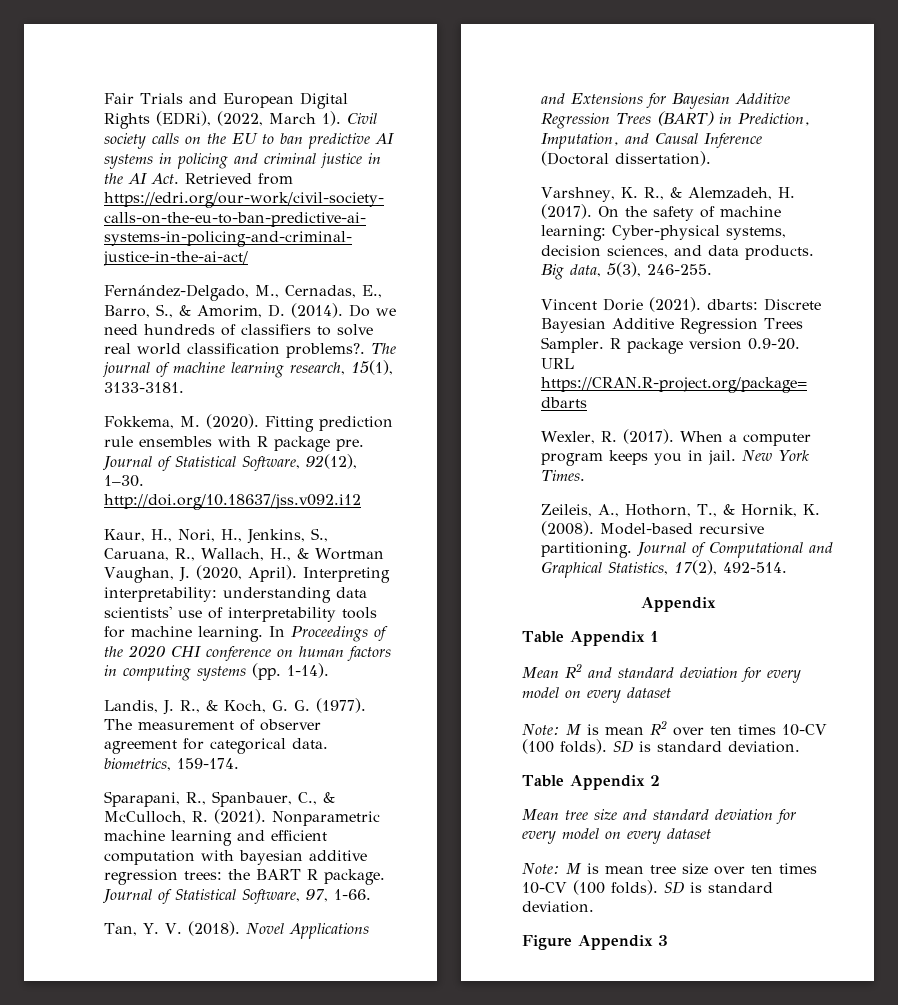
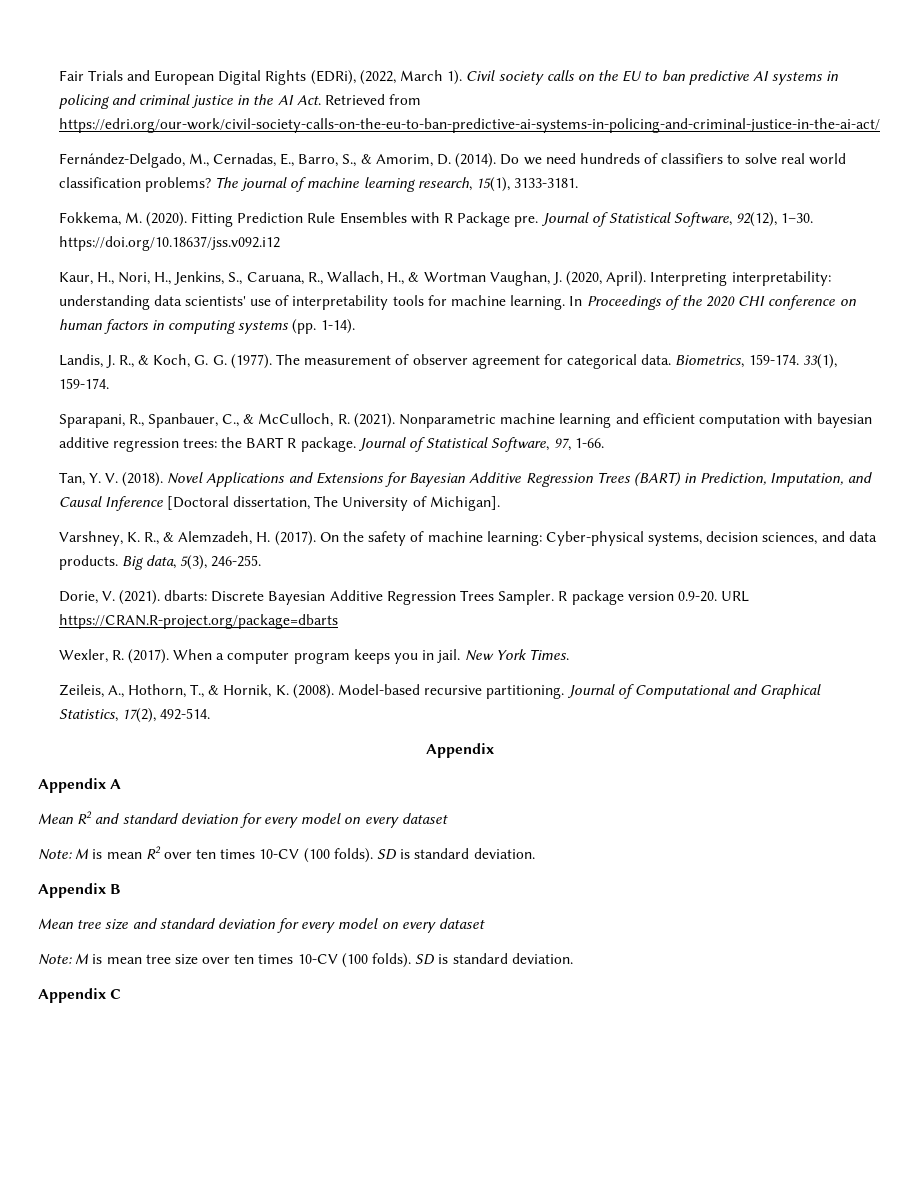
[286,343,366,358] problems?. -> [144,177,211,192] problems?
[319,416,394,431] [104,436,213,447] prediction rule ensembles -> [237,212,407,224] Prediction Rule Ensembles
[274,436,331,452] package -> [457,212,511,227] Package
[104,494,362,510] http://doi.org/10.18637/jss.v092.i12 -> [58,236,280,251] https://doi.org/10.18637/jss.v092.i12
[104,758,172,771] biometrics, -> [675,354,837,369] Biometrics, 159-174. 33(1),
[541,151,712,166] (Doctoral dissertation). -> [166,496,500,511] [Doctoral dissertation, The University of Michigan].
[541,298,644,311] Vincent Dorie -> [58,591,115,604] Dorie, V.
[522,631,659,646] Table Appendix 1 -> [38,778,122,793] Appendix A
[522,775,660,790] Table Appendix 2 -> [38,883,121,898] Appendix B
[522,935,668,950] Figure Appendix 3 -> [38,988,122,1003] Appendix C

